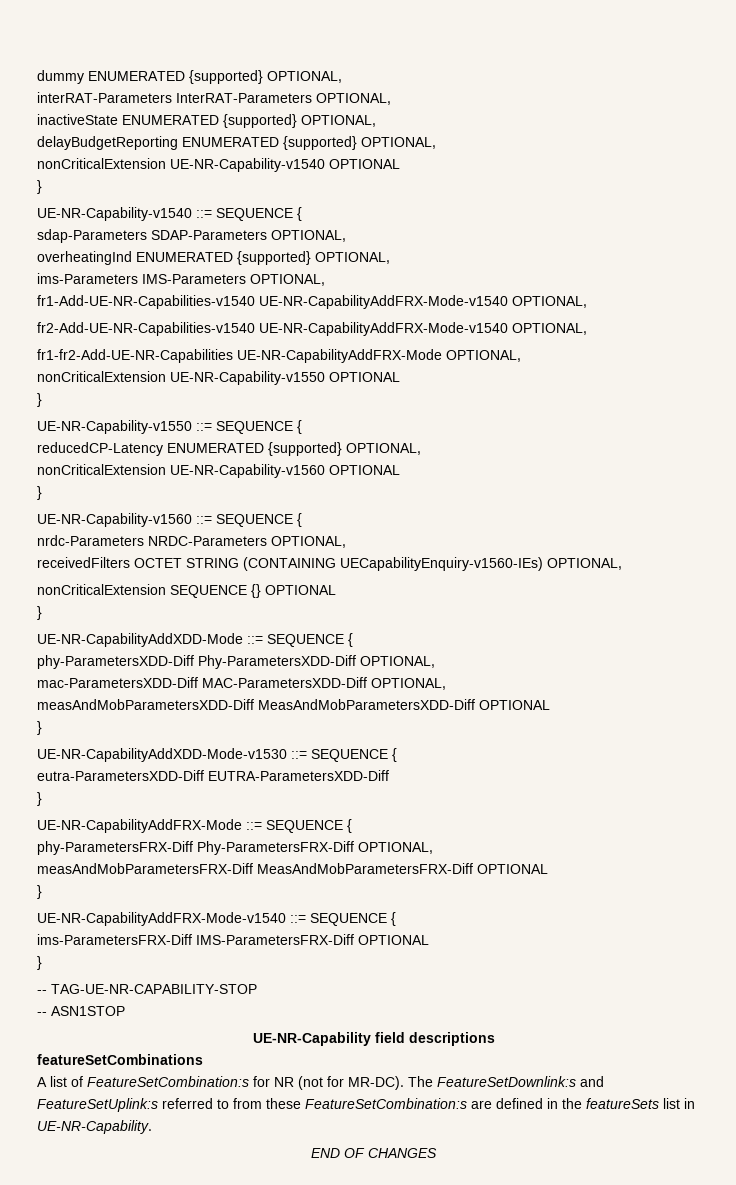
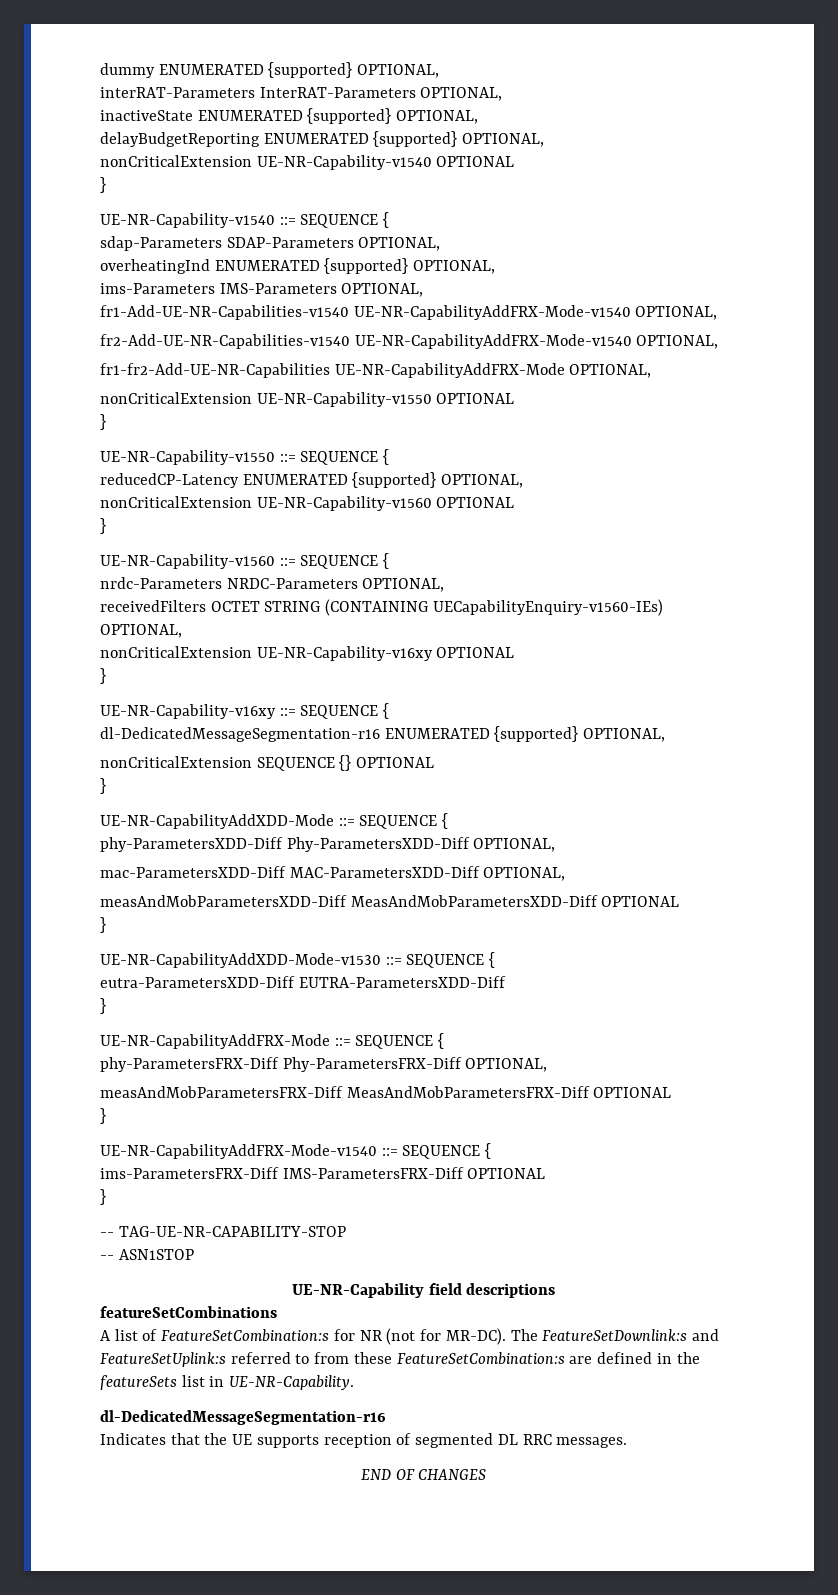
(622, 564) none -> [100,646,515,661] [100,668,106,684] [100,703,390,719] [100,726,666,742] // nonCriticalExtension UE-NR-Capability-v16xy OPTIONAL // } // UE-NR-Capability-v16xy ::= SEQUENCE { // dl-DedicatedMessageSegmentation-r16 ENUMERATED {supported} OPTIONAL,
(152, 1127) none -> [100,1410,386,1425] [100,1433,628,1448] // dl-DedicatedMessageSegmentation-r16 // Indicates that the UE supports reception of segmented DL RRC messages.

